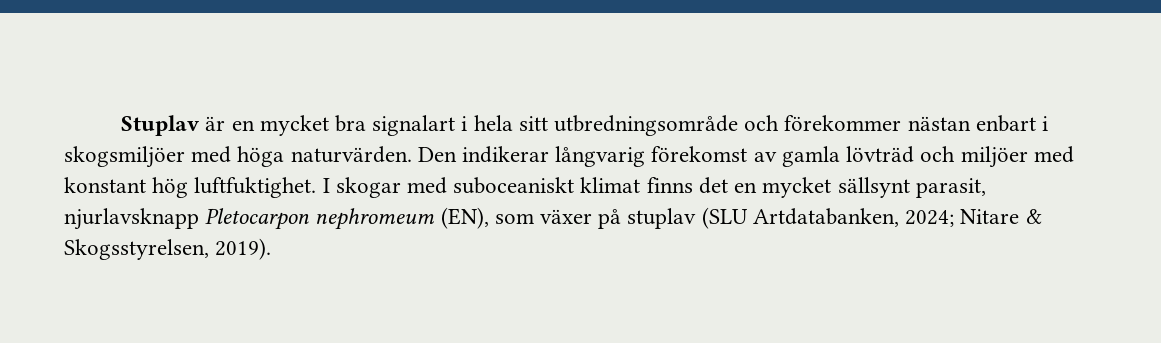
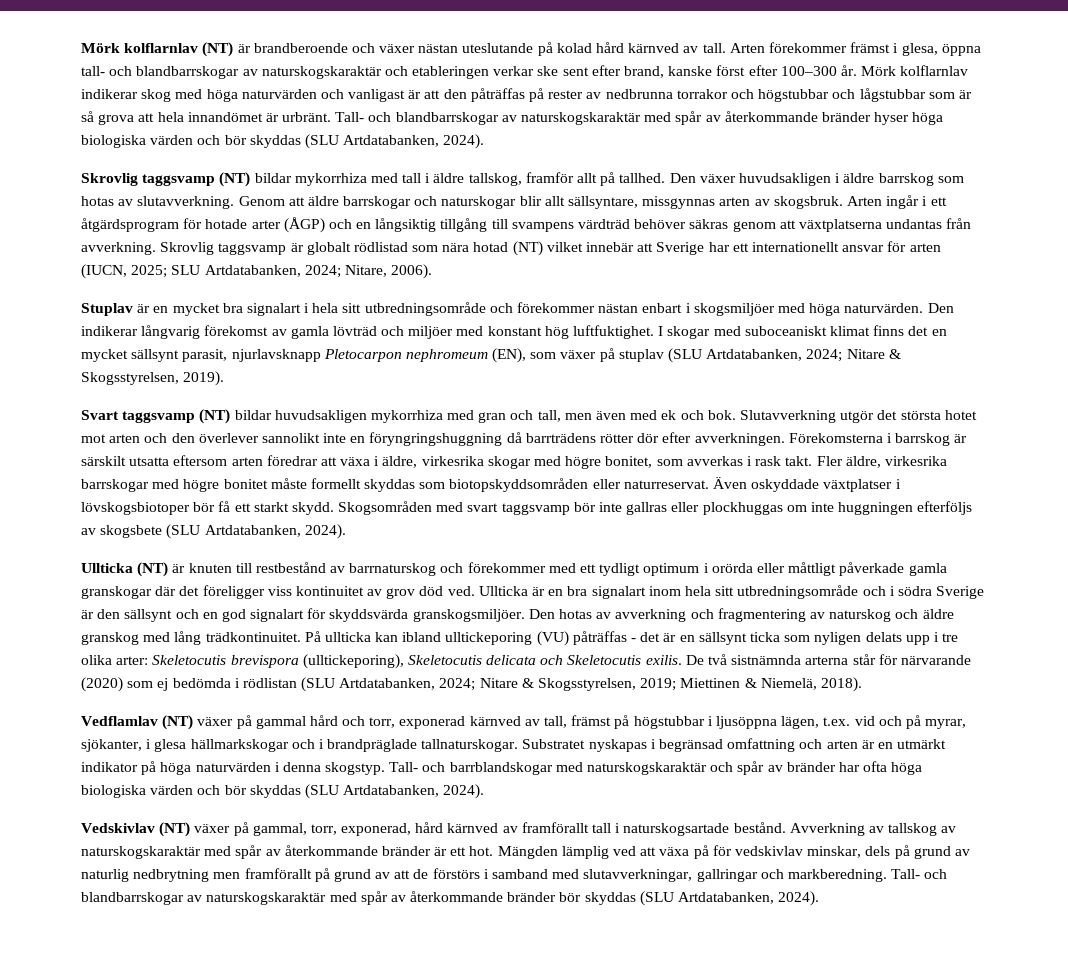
(121, 125) none -> [81,42,981,57] [81,65,969,79] [81,88,972,102] [81,111,944,125] [81,134,485,149] [81,172,964,187] [81,195,947,209] [81,217,972,233] [81,241,941,256] [81,264,433,279] Mörk kolflarnlav (NT) är brandberoende och växer nästan uteslutande på kolad hård kärnved av tall. Arten förekommer främst i glesa, öppna tall- och blandbarrskogar av naturskogskaraktär och etableringen verkar ske sent efter brand, kanske först efter 100–300 år. Mörk kolflarnlav indikerar skog med höga naturvärden och vanligast är att den påträffas på rester av nedbrunna torrakor och högstubbar och lågstubbar som är så grova att hela innandömet är urbränt. Tall- och blandbarrskogar av naturskogskaraktär med spår av återkommande bränder hyser höga biologiska värden och bör skyddas (SLU Artdatabanken, 2024). // Skrovlig taggsvamp (NT) bildar mykorrhiza med tall i äldre tallskog, framför allt på tallhed. Den växer huvudsakligen i äldre barrskog som hotas av slutavverkning. Genom att äldre barrskogar och naturskogar blir allt sällsyntare, missgynnas arten av skogsbruk. Arten ingår i ett åtgärdsprogram för hotade arter (ÅGP) och en långsiktig tillgång till svampens värdträd behöver säkras genom att växtplatserna undantas från avverkning. Skrovlig taggsvamp är globalt rödlistad som nära hotad (NT) vilket innebär att Sverige har ett internationellt ansvar för arten (IUCN, 2025; SLU Artdatabanken, 2024; Nitare, 2006). //
(272, 249) none -> [81,409,977,424] [81,432,968,446] [81,455,947,469] [81,477,901,492] [81,501,973,515] [81,524,346,539] [81,562,947,577] [81,585,985,599] [81,608,954,622] [81,631,959,646] [81,654,971,669] [81,677,862,692] [81,715,967,730] [81,738,947,752] [81,761,923,775] [81,784,485,799] [81,822,957,837] [81,845,970,859] [81,868,948,882] [81,891,820,906] // Svart taggsvamp (NT) bildar huvudsakligen mykorrhiza med gran och tall, men även med ek och bok. Slutavverkning utgör det största hotet mot arten och den överlever sannolikt inte en föryngringshuggning då barrträdens rötter dör efter avverkningen. Förekomsterna i barrskog är särskilt utsatta eftersom arten föredrar att växa i äldre, virkesrika skogar med högre bonitet, som avverkas i rask takt. Fler äldre, virkesrika barrskogar med högre bonitet måste formellt skyddas som biotopskyddsområden eller naturreservat. Även oskyddade växtplatser i lövskogsbiotoper bör få ett starkt skydd. Skogsområden med svart taggsvamp bör inte gallras eller plockhuggas om inte huggningen efterföljs av skogsbete (SLU Artdatabanken, 2024). // Ullticka (NT) är knuten till restbestånd av barrnaturskog och förekommer med ett tydligt optimum i orörda eller måttligt påverkade gamla granskogar där det föreligger viss kontinuitet av grov död ved. Ullticka är en bra signalart inom hela sitt utbredningsområde och i södra Sverige är den sällsynt och en god signalart för skyddsvärda granskogsmiljöer. Den hotas av avverkning och fragmentering av naturskog och äldre granskog med lång trädkontinuitet. På ullticka kan ibland ulltickeporing (VU) påträffas - det är en sällsynt ticka som nyligen delats upp i tre olika arter: Skeletocutis brevispora (ulltickeporing), Skeletocutis delicata och Skeletocutis exilis. De två sistnämnda arterna står för närvarande (2020) som ej bedömda i rödlistan (SLU Artdatabanken, 2024; Nitare & Skogsstyrelsen, 2019; Miettinen & Niemelä, 2018). // Vedflamlav (NT) växer på gammal hård och torr, exponerad kärnved av tall, främst på högstubbar i ljusöppna lägen, t.ex. vid och på myrar, sjökanter, i glesa hällmarkskogar och i brandpräglade tallnaturskogar. Substratet nyskapas i begränsad omfattning och arten är en utmärkt indikator på höga naturvärden i denna skogstyp. Tall- och barrblandskogar med naturskogskaraktär och spår av bränder har ofta höga biologiska värden och bör skyddas (SLU Artdatabanken, 2024). // Vedskivlav (NT) växer på gammal, torr, exponerad, hård kärnved av framförallt tall i naturskogsartade bestånd. Avverkning av tallskog av naturskogskaraktär med spår av återkommande bränder är ett hot. Mängden lämplig ved att växa på för vedskivlav minskar, dels på grund av naturlig nedbrytning men framförallt på grund av att de förstörs i samband med slutavverkningar, gallringar och markberedning. Tall- och blandbarrskogar av naturskogskaraktär med spår av återkommande bränder bör skyddas (SLU Artdatabanken, 2024).

